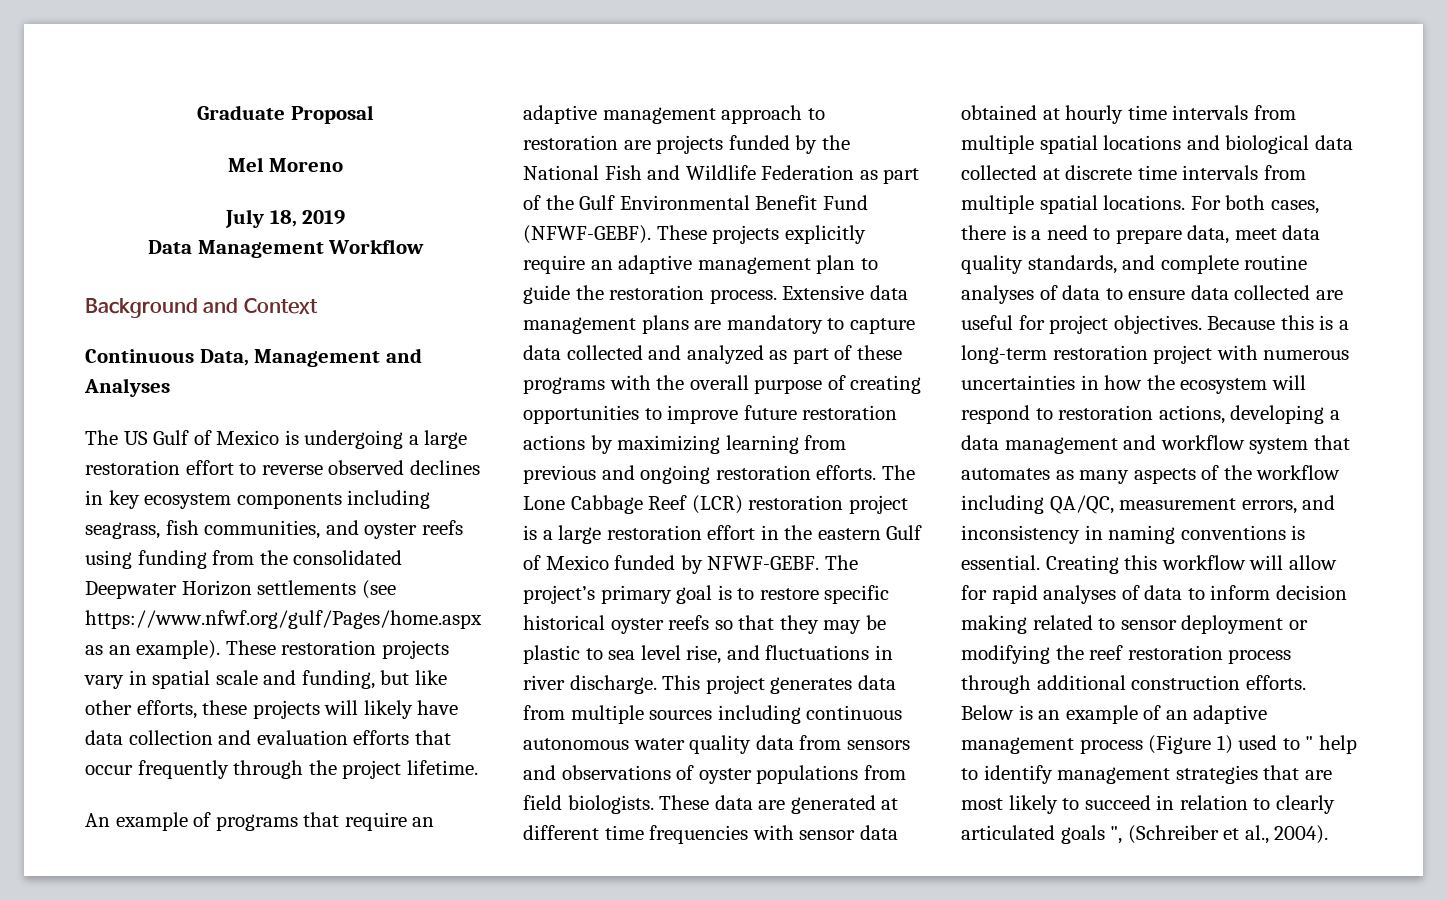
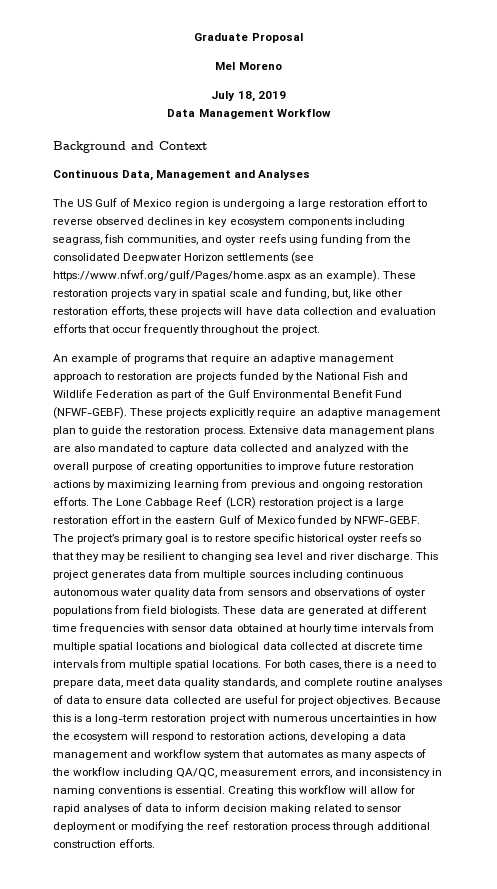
(280, 437) none -> [174,199,209,209] region
[380,670,410,685] but -> [331,289,350,299] but,
(132, 707) none -> [53,307,108,315] restoration
[363,700,413,719] likely -> (243, 311) none
[233,760,478,779] through the project lifetime. -> [200,325,320,335] throughout the project.
[726,315,823,334] mandatory -> [74,444,155,452] also mandated
[769,345,902,364] [523,377,605,394] as part of these programs -> (364, 449) none
[523,645,893,664] plastic to sea level rise, and fluctuations in -> [143,552,327,562] resilient to changing sea level and
[961,705,1268,724] [961,735,1357,754] [961,765,1332,784] [961,795,1335,814] [961,825,1329,844] Below is an example of an adaptive management process (Figure 1) used to " help to identify management strategies that are most likely to succeed in relation to clearly articulated goals ", (Schreiber et al., 2004). -> (156, 843) none

